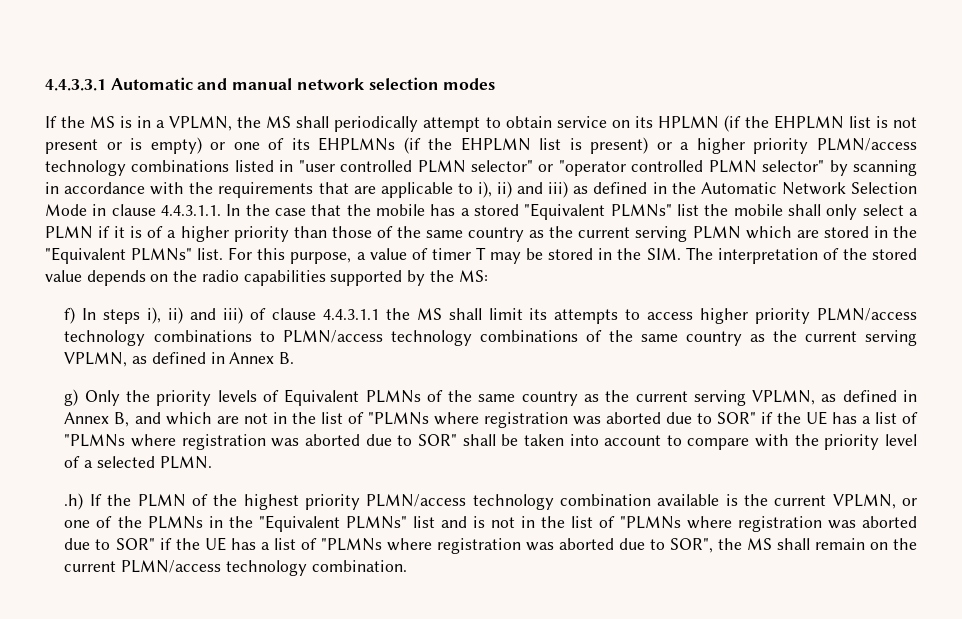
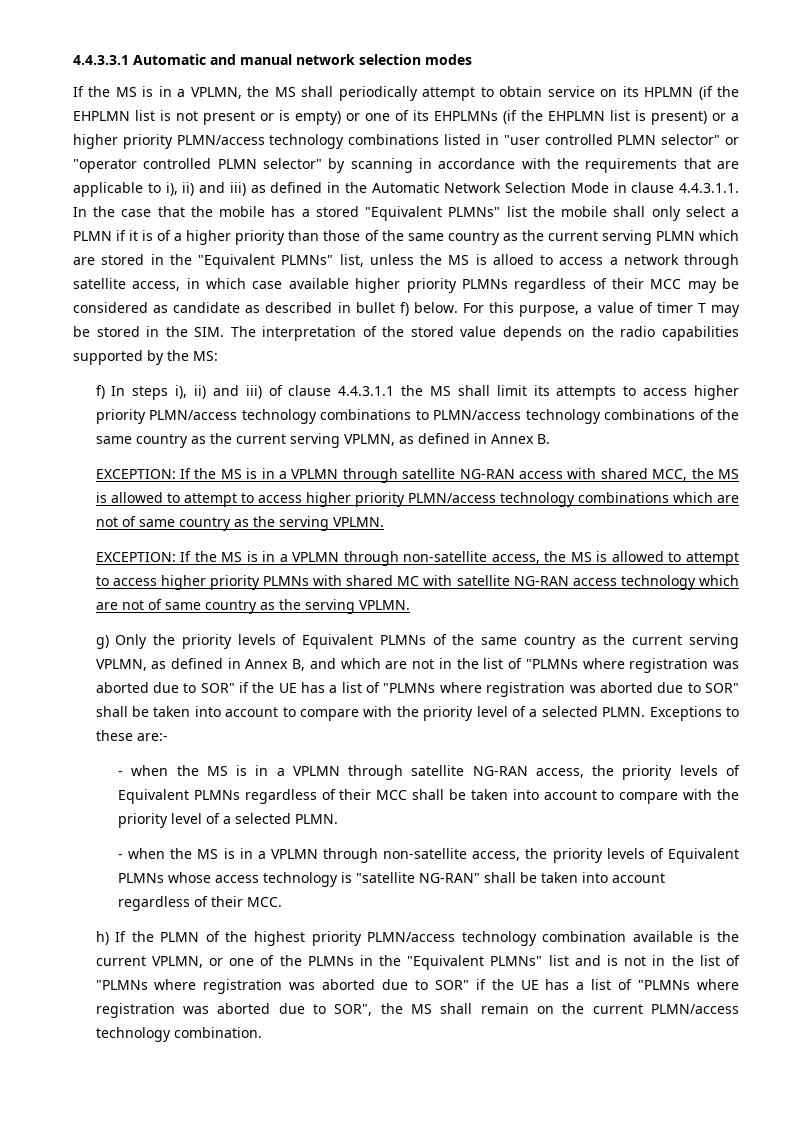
[197,248,224,260] list. -> [339,254,739,269] [73,278,740,293] [73,302,458,316] list, unless the MS is alloed to access a network through satellite access, in which case available higher priority PLMNs regardless of their MCC may be considered as candidate as described in bullet f) below.
(295, 358) none -> [95,468,739,483] [95,492,739,507] [95,516,384,531] [95,551,739,566] [95,575,739,590] [95,599,410,614] // EXCEPTION: If the MS is in a VPLMN through satellite NG-RAN access with shared MCC, the MS is allowed to attempt to access higher priority PLMN/access technology combinations which are not of same country as the serving VPLMN. // EXCEPTION: If the MS is in a VPLMN through non-satellite access, the MS is allowed to attempt to access higher priority PLMNs with shared MC with satellite NG-RAN access technology which are not of same country as the serving VPLMN.
[64,493,84,510] // .h) -> [649,706,739,721] [95,730,168,741] [118,765,740,780] [118,789,739,804] [118,813,339,828] [118,848,739,863] [118,872,666,887] [118,896,283,911] [95,931,109,945] Exceptions to these are:- // - when the MS is in a VPLMN through satellite NG-RAN access, the priority levels of Equivalent PLMNs regardless of their MCC shall be taken into account to compare with the priority level of a selected PLMN. // - when the MS is in a VPLMN through non-satellite access, the priority levels of Equivalent PLMNs whose access technology is "satellite NG-RAN" shall be taken into account regardless of their MCC. // h)

